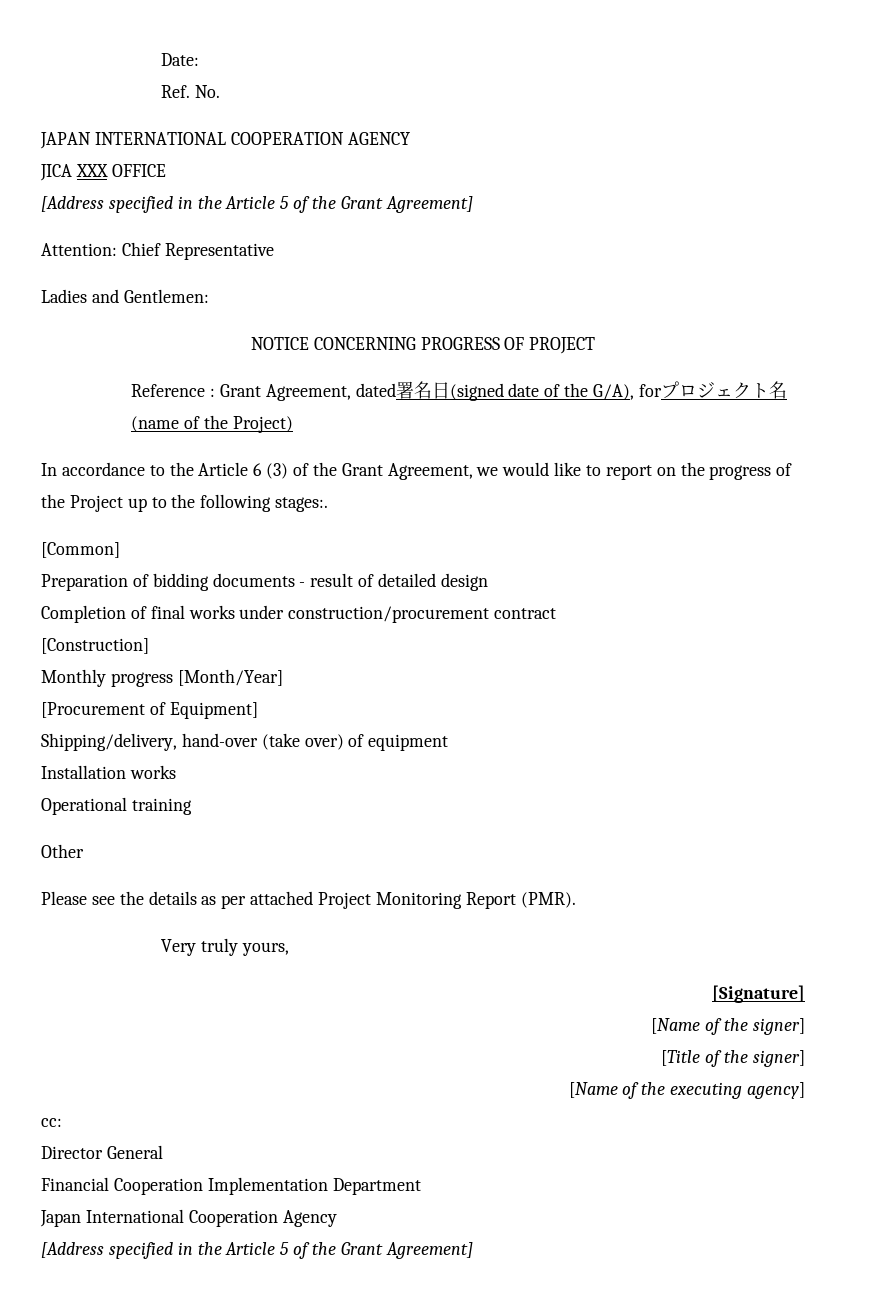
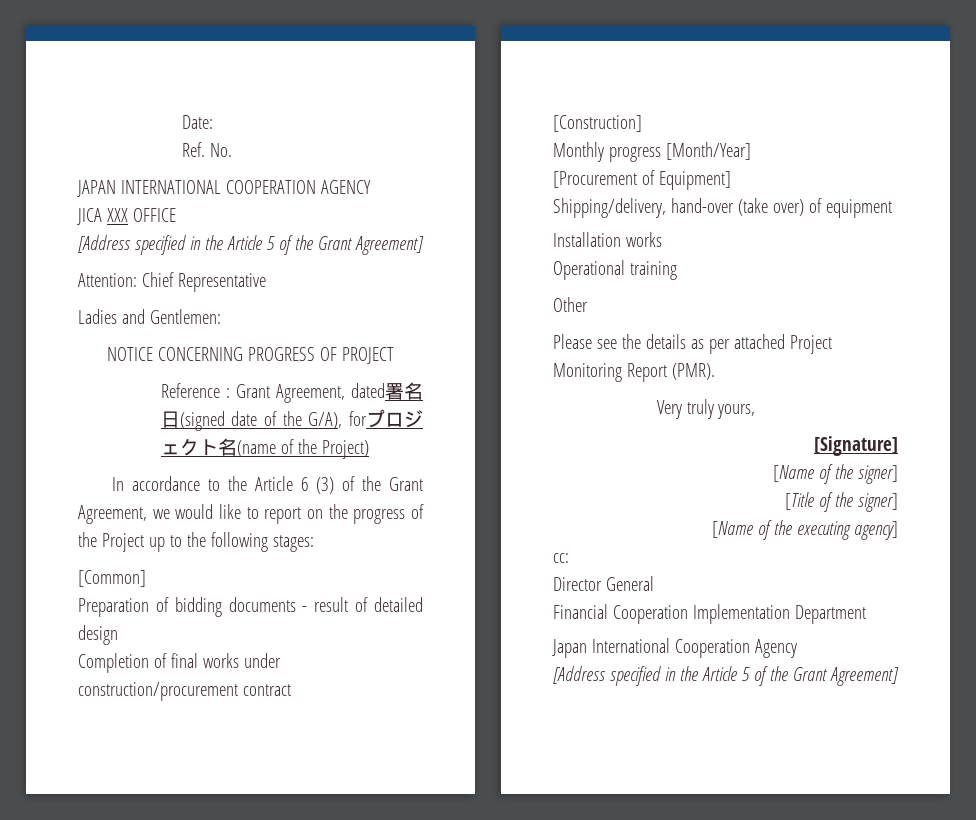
[275,497,329,512] stages:. -> [272,535,314,552] stages:

